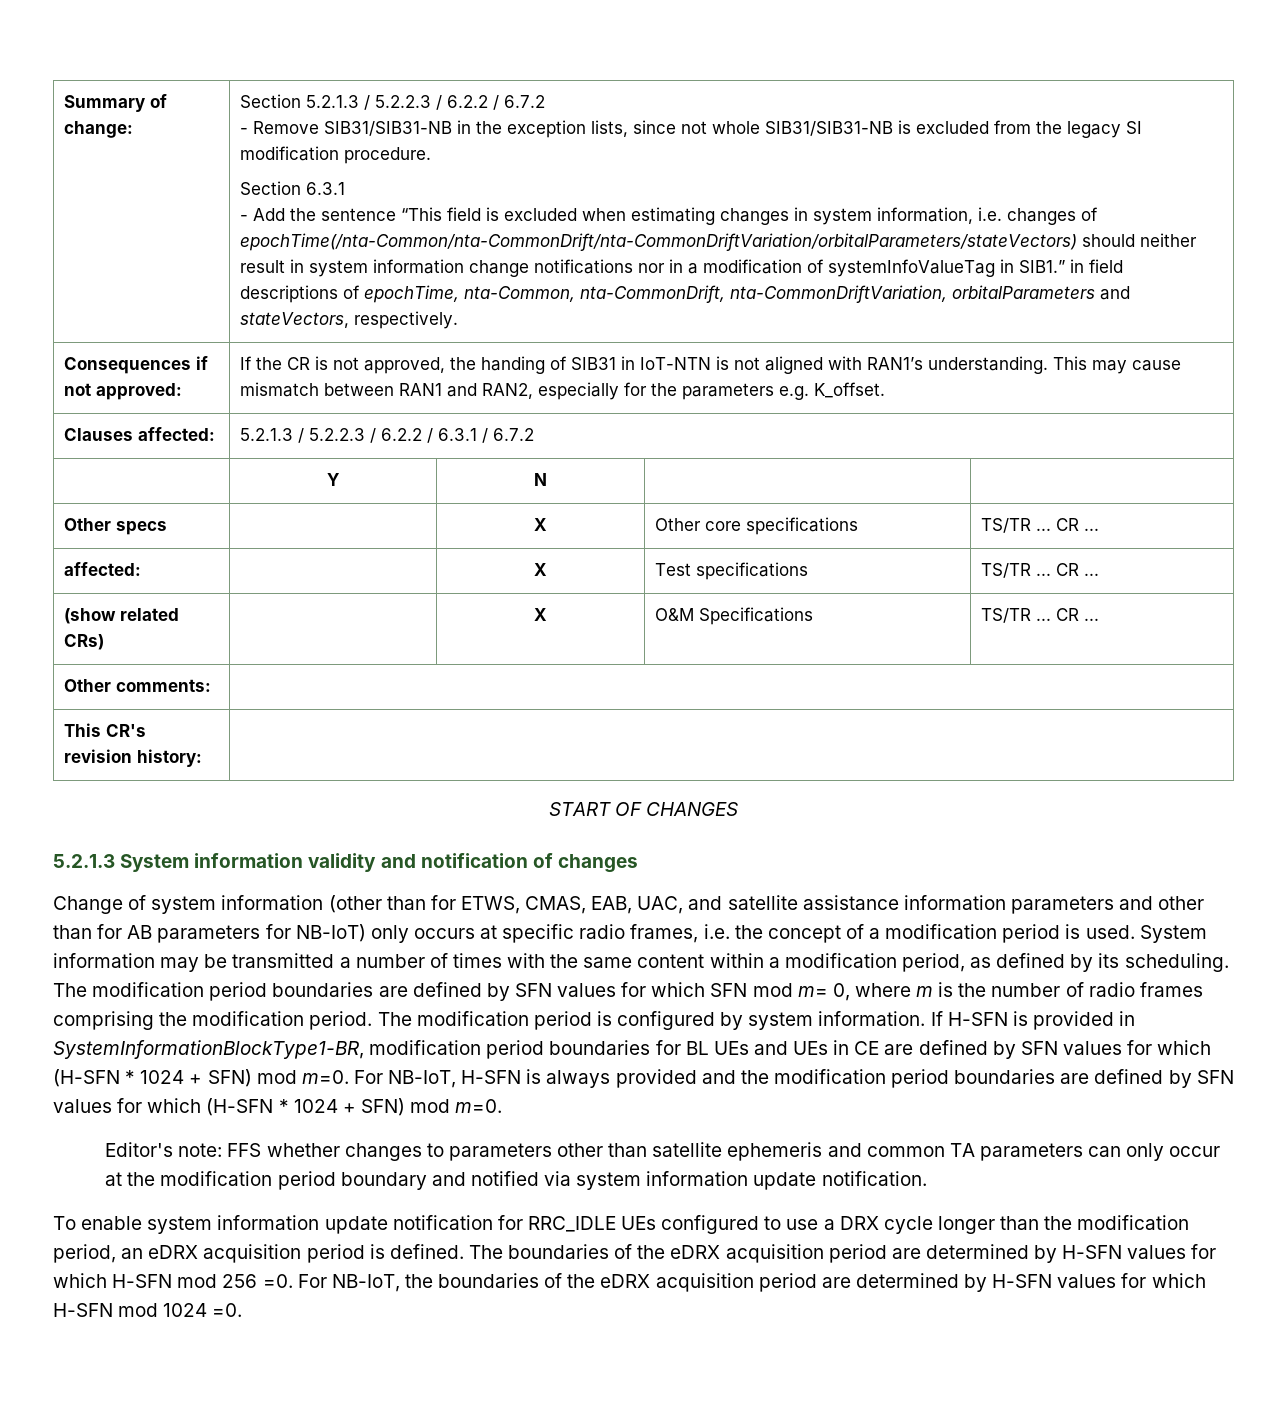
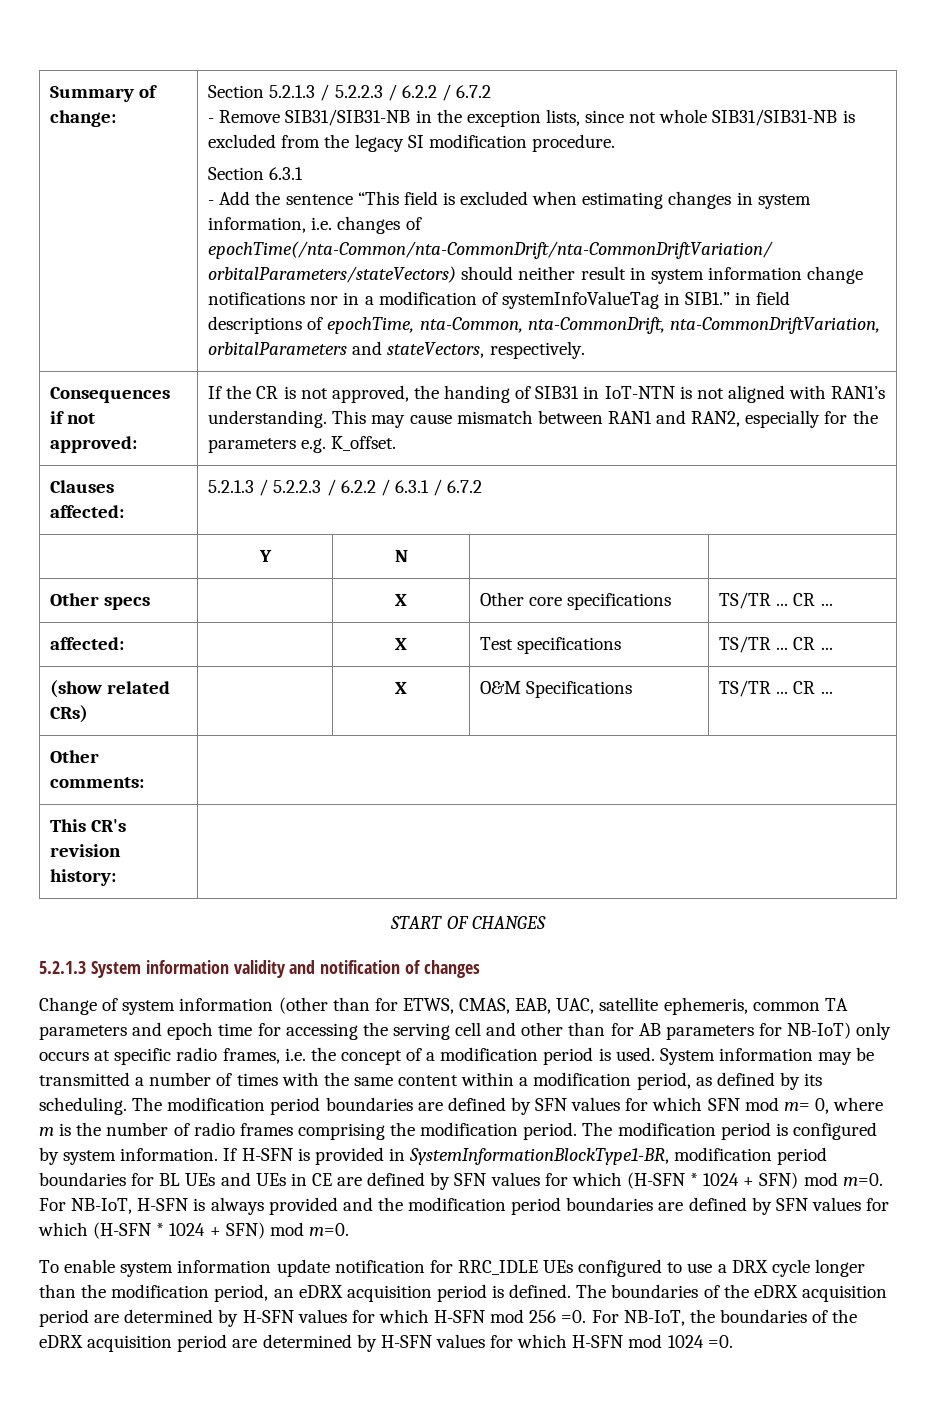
[688,895,1114,914] and satellite assistance information parameters -> [599,997,848,1015] [39,1022,482,1040] satellite ephemeris, common TA parameters and epoch time for accessing the serving cell
[105,1142,1221,1161] [105,1171,927,1190] // Editor's note: FFS whether changes to parameters other than satellite ephemeris and common TA parameters can only occur at the modification period boundary and notified via system information update notification. -> (349, 1229) none

